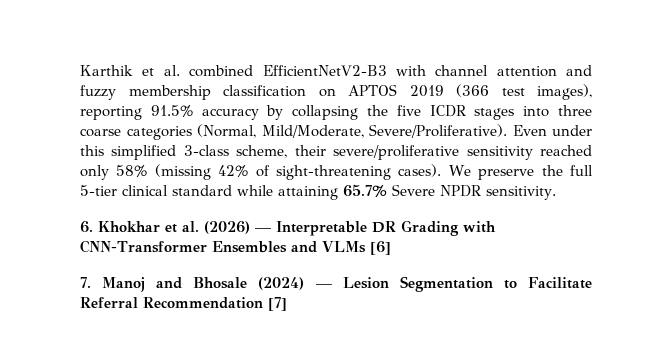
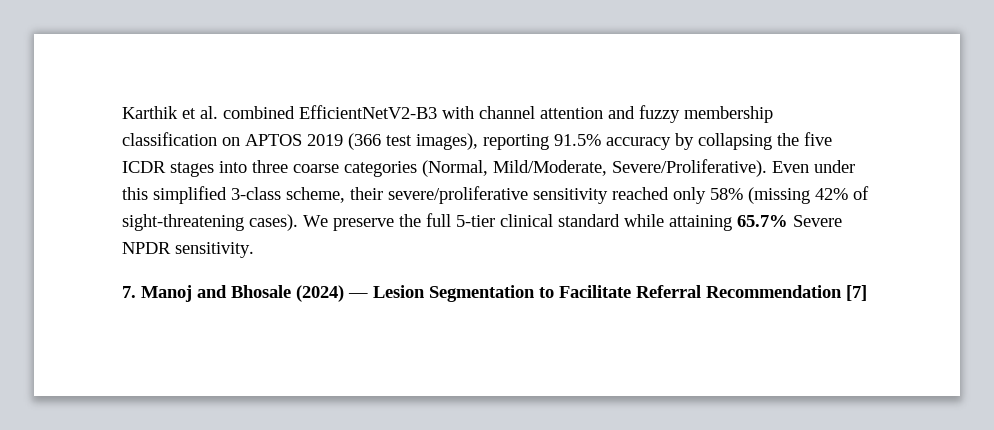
[80,220,496,236] [80,240,391,255] // 6. Khokhar et al. (2026) — Interpretable DR Grading with CNN-Transformer Ensembles and VLMs [6] -> (254, 250) none

